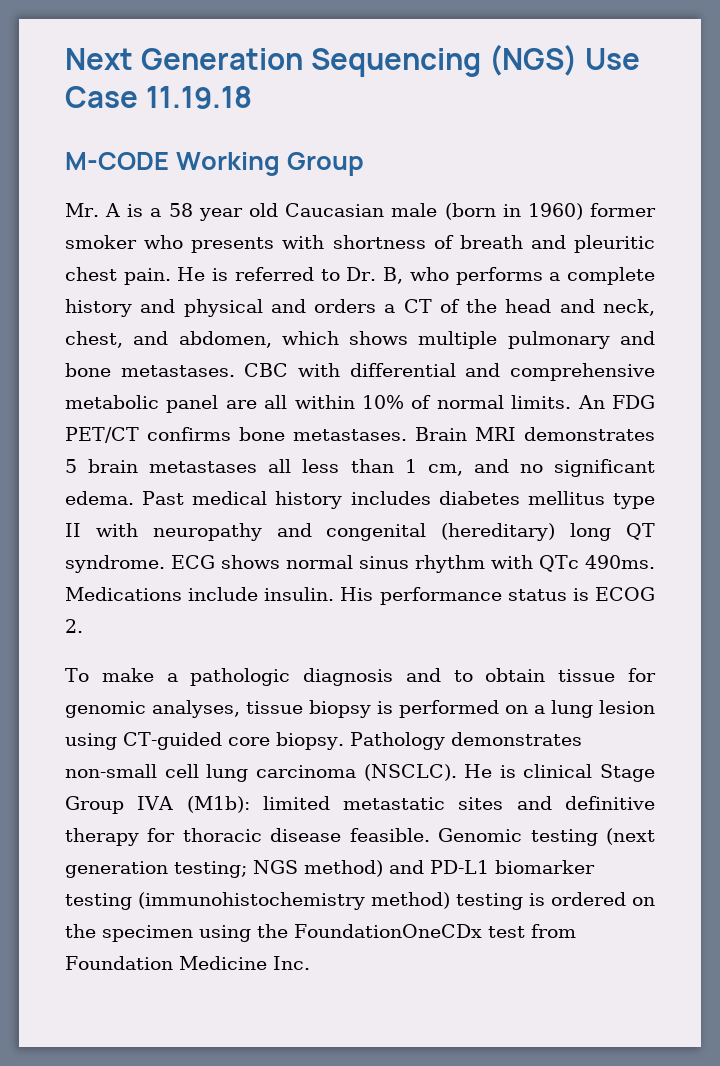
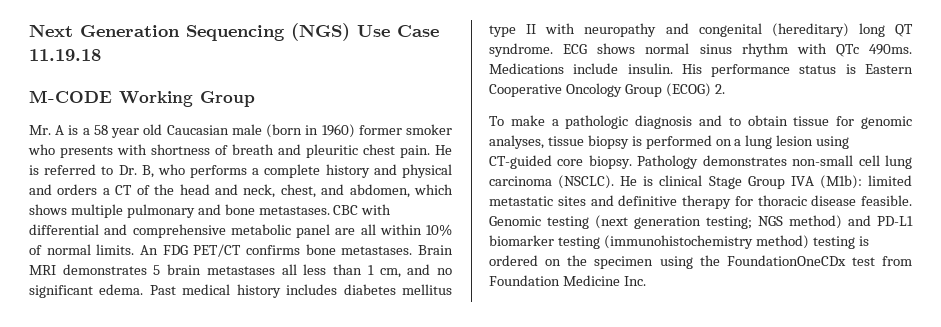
[595,587,655,601] ECOG -> [865,64,913,74] [489,83,711,97] Eastern Cooperative Oncology Group (ECOG)

